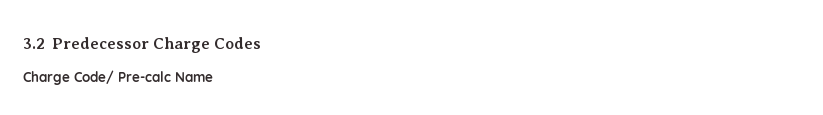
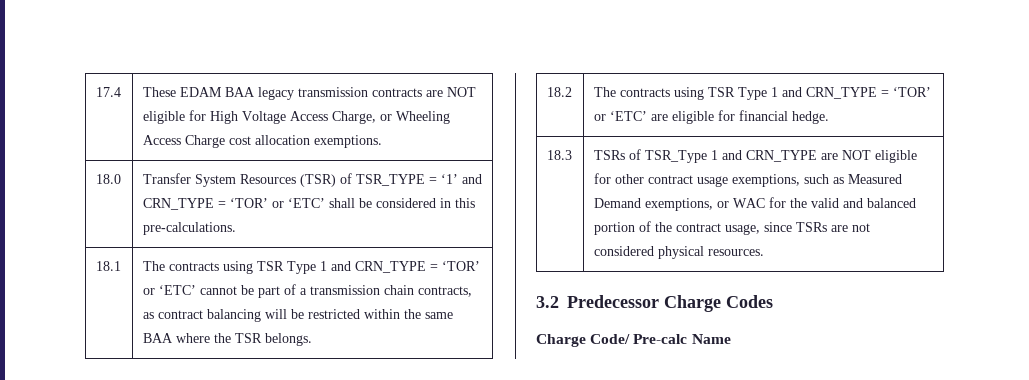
(23, 43) none -> [95,87,121,97] [142,87,476,100] [142,110,450,124] [142,135,382,148] [95,174,121,184] [142,173,482,187] [142,198,475,210] [142,222,236,235] [95,261,121,271] [142,261,480,274] [142,284,472,298] [142,309,453,322] [142,333,312,346] [546,87,572,97] [593,87,931,100] [593,110,829,124] [546,150,572,160] [593,149,917,163] [593,173,902,187] [593,197,916,211] [593,221,870,235] [593,246,764,259] 17.4 | These EDAM BAA legacy transmission contracts are NOT eligible for High Voltage Access Charge, or Wheeling Access Charge cost allocation exemptions. // 18.0 | Transfer System Resources (TSR) of TSR_TYPE = ‘1’ and CRN_TYPE = ‘TOR’ or ‘ETC’ shall be considered in this pre-calculations. // 18.1 | The contracts using TSR Type 1 and CRN_TYPE = ‘TOR’ or ‘ETC’ cannot be part of a transmission chain contracts, as contract balancing will be restricted within the same BAA where the TSR belongs. // 18.2 | The contracts using TSR Type 1 and CRN_TYPE = ‘TOR’ or ‘ETC’ are eligible for financial hedge. // 18.3 | TSRs of TSR_Type 1 and CRN_TYPE are NOT eligible for other contract usage exemptions, such as Measured Demand exemptions, or WAC for the valid and balanced portion of the contract usage, since TSRs are not considered physical resources. //

